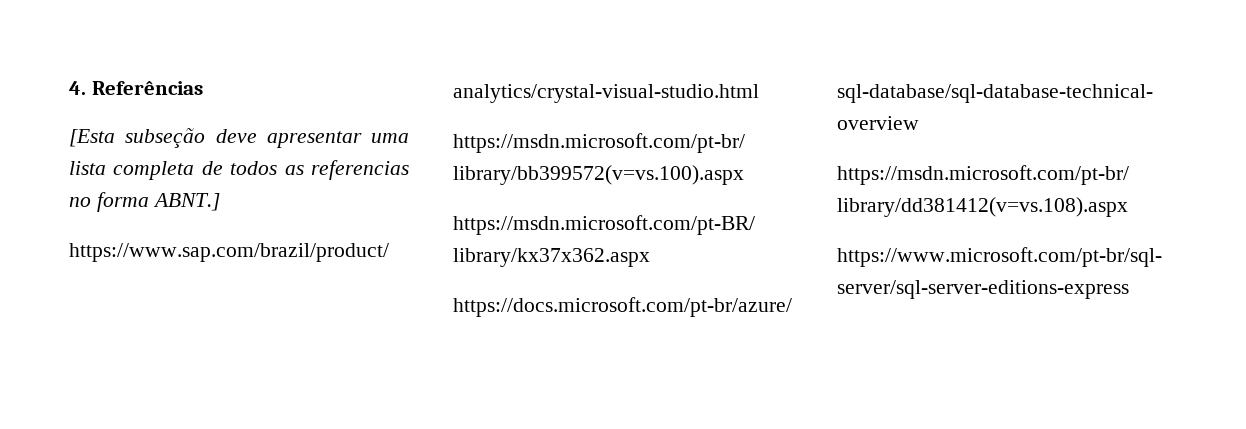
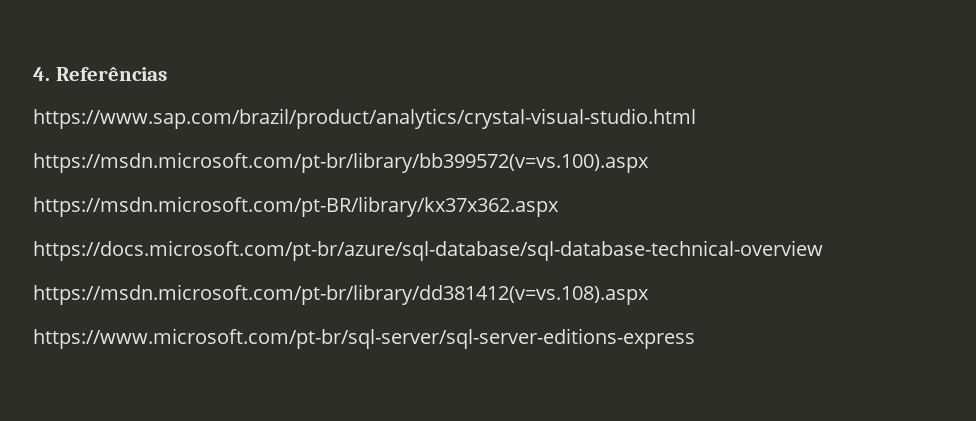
[69,128,409,148] [69,160,409,180] [69,192,220,212] // [Esta subseção deve apresentar uma lista completa de todos as referencias no forma ABNT.] -> (167, 74) none

